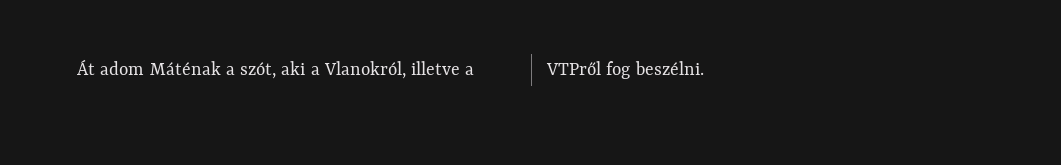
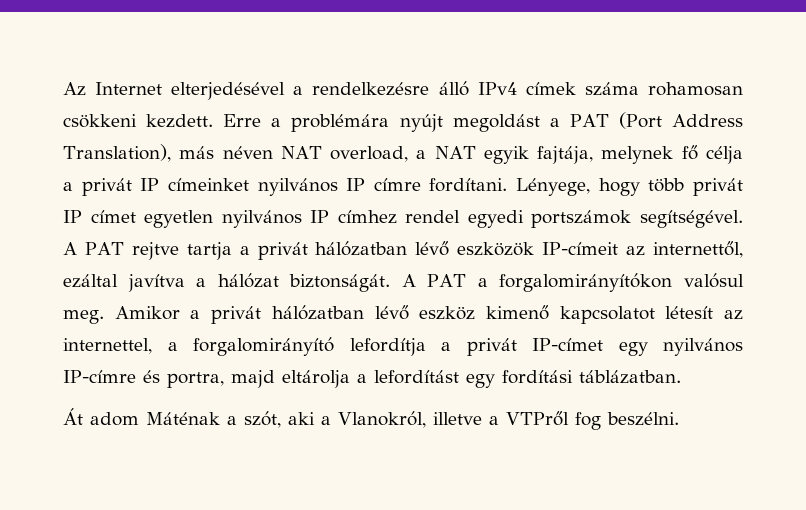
(77, 67) none -> [63,81,743,100] [63,112,743,132] [63,144,743,164] [63,178,743,196] [63,210,743,228] [63,241,743,260] [63,273,744,292] [63,305,743,324] [63,337,743,356] [63,370,681,388] Az Internet elterjedésével a rendelkezésre álló IPv4 címek száma rohamosan csökkeni kezdett. Erre a problémára nyújt megoldást a PAT (Port Address Translation), más néven NAT overload, a NAT egyik fajtája, melynek fő célja a privát IP címeinket nyilvános IP címre fordítani. Lényege, hogy több privát IP címet egyetlen nyilvános IP címhez rendel egyedi portszámok segítségével. A PAT rejtve tartja a privát hálózatban lévő eszközök IP-címeit az internettől, ezáltal javítva a hálózat biztonságát. A PAT a forgalomirányítókon valósul meg. Amikor a privát hálózatban lévő eszköz kimenő kapcsolatot létesít az internettel, a forgalomirányító lefordítja a privát IP-címet egy nyilvános IP-címre és portra, majd eltárolja a lefordítást egy fordítási táblázatban. //

